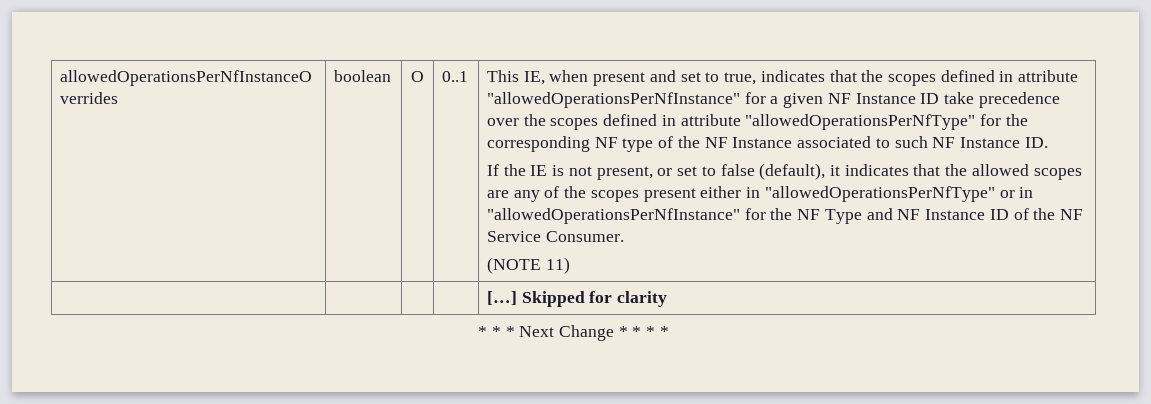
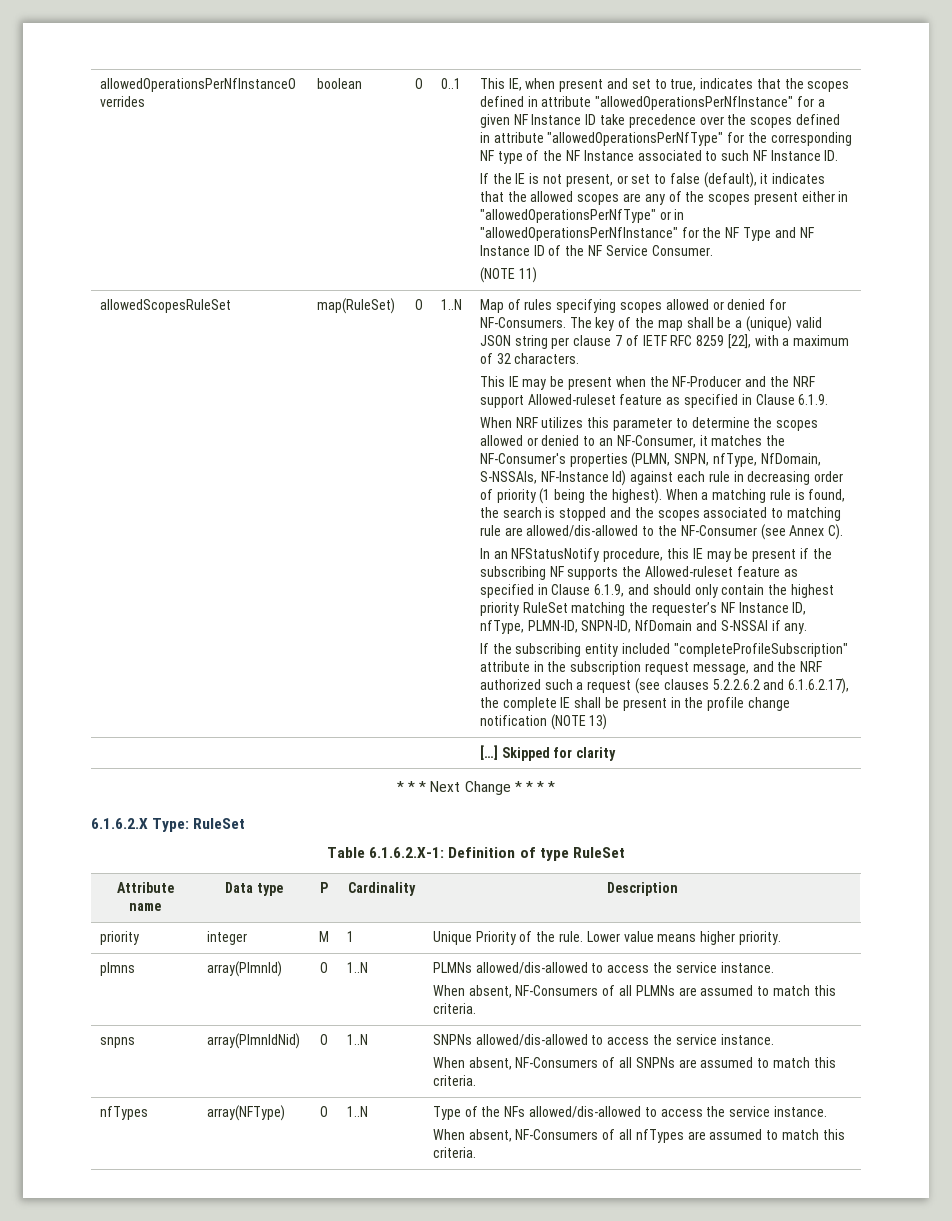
(570, 265) none -> [99,299,231,313] [316,298,395,314] [415,299,423,310] [440,299,462,310] [479,299,787,313] [479,316,822,332] [479,334,850,349] [479,353,580,364] [479,376,815,390] [479,394,829,408] [479,417,819,431] [479,435,786,448] [479,452,821,468] [479,470,844,486] [479,488,846,504] [479,507,841,521] [479,524,844,540] [479,548,832,562] [479,566,798,580] [479,584,834,598] [479,602,807,616] [479,620,808,634] [479,643,848,657] [479,661,823,675] [479,678,850,694] [479,697,790,711] [479,714,608,730] // allowedScopesRuleSet | map(RuleSet) | O | 1..N | Map of rules specifying scopes allowed or denied for NF-Consumers. The key of the map shall be a (unique) valid JSON string per clause 7 of IETF RFC 8259 [22], with a maximum of 32 characters. // This IE may be present when the NF-Producer and the NRF support Allowed-ruleset feature as specified in Clause 6.1.9. // When NRF utilizes this parameter to determine the scopes allowed or denied to an NF-Consumer, it matches the NF-Consumer's properties (PLMN, SNPN, nfType, NfDomain, S-NSSAIs, NF-Instance Id) against each rule in decreasing order of priority (1 being the highest). When a matching rule is found, the search is stopped and the scopes associated to matching rule are allowed/dis-allowed to the NF-Consumer (see Annex C). // In an NFStatusNotify procedure, this IE may be present if the subscribing NF supports the Allowed-ruleset feature as specified in Clause 6.1.9, and should only contain the highest priority RuleSet matching the requester’s NF Instance ID, nfType, PLMN-ID, SNPN-ID, NfDomain and S-NSSAI if any. // If the subscribing entity included "completeProfileSubscription" attribute in the subscription request message, and the NRF authorized such a request (see clauses 5.2.2.6.2 and 6.1.6.2.17), the complete IE shall be present in the profile change notification (NOTE 13)
(669, 331) none -> [91,818,246,832] [327,847,625,861] [116,882,174,893] [129,903,161,911] [225,882,283,896] [320,882,328,893] [348,882,416,896] [607,882,678,896] [99,931,139,945] [206,931,247,945] [319,931,329,942] [346,931,354,942] [432,931,781,945] [99,962,135,976] [206,961,282,977] [320,962,328,973] [346,962,368,973] [432,962,774,974] [432,985,836,998] [432,1003,476,1014] [99,1037,135,1048] [206,1033,300,1049] [320,1034,328,1045] [346,1034,368,1045] [432,1034,774,1046] [432,1057,836,1070] [432,1075,476,1086] [99,1106,148,1120] [206,1105,285,1121] [320,1106,328,1117] [346,1106,368,1117] [432,1106,827,1120] [432,1129,845,1143] [432,1147,476,1158] // 6.1.6.2.X Type: RuleSet // Table 6.1.6.2.X-1: Definition of type RuleSet // Attribute name | Data type | P | Cardinality | Description // priority | integer | M | 1 | Unique Priority of the rule. Lower value means higher priority. // plmns | array(PlmnId) | O | 1..N | PLMNs allowed/dis-allowed to access the service instance. // When absent, NF-Consumers of all PLMNs are assumed to match this criteria. // snpns | array(PlmnIdNid) | O | 1..N | SNPNs allowed/dis-allowed to access the service instance. // When absent, NF-Consumers of all SNPNs are assumed to match this criteria. // nfTypes | array(NFType) | O | 1..N | Type of the NFs allowed/dis-allowed to access the service instance. // When absent, NF-Consumers of all nfTypes are assumed to match this criteria.

